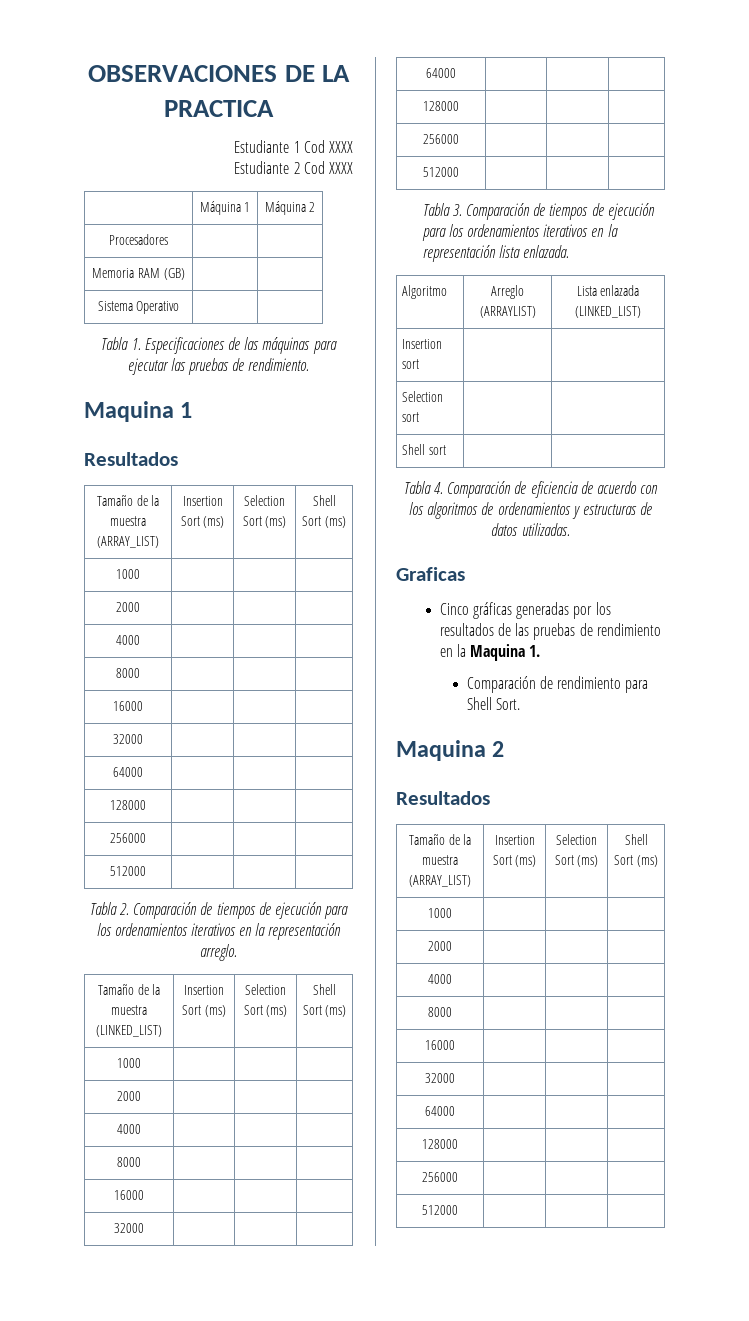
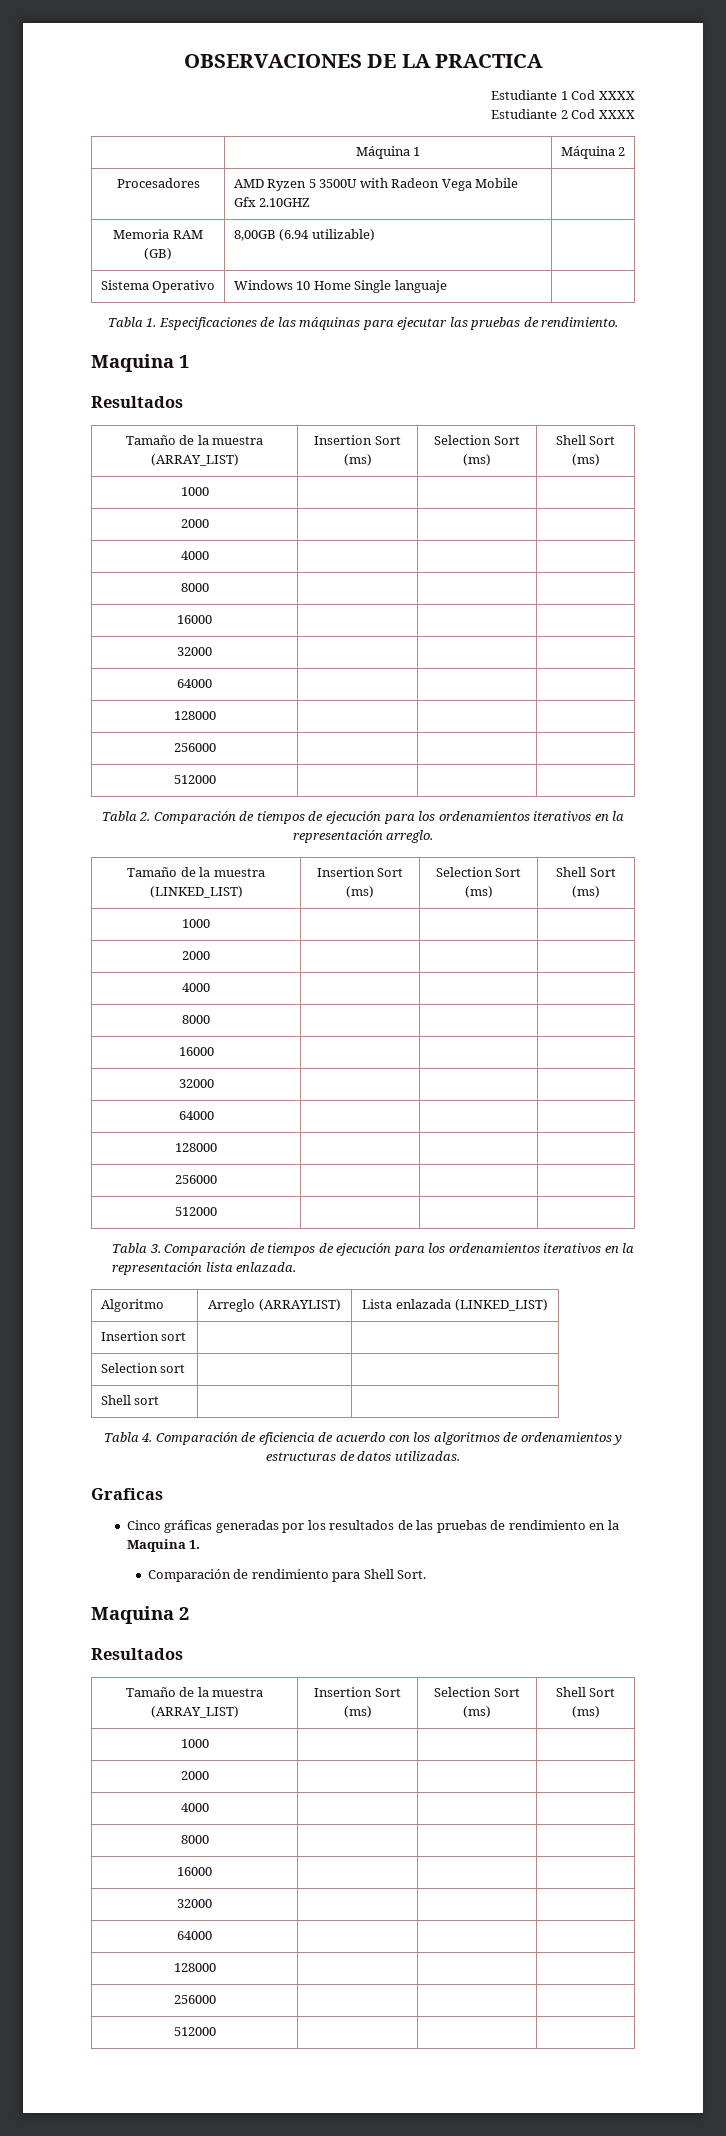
(168, 239) none -> [233,178,519,191] [233,197,311,207] AMD Ryzen 5 3500U with Radeon Vega Mobile Gfx 2.10GHZ
(185, 274) none -> [233,229,375,241] 8,00GB (6.94 utilizable)
(180, 307) none -> [233,280,447,293] Windows 10 Home Single languaje

